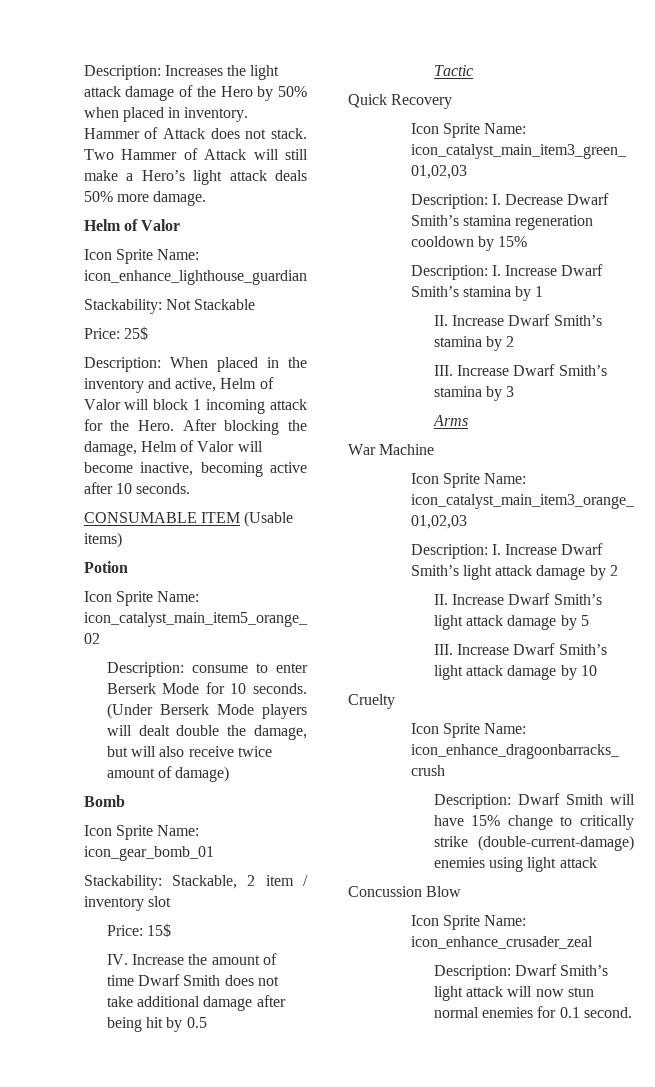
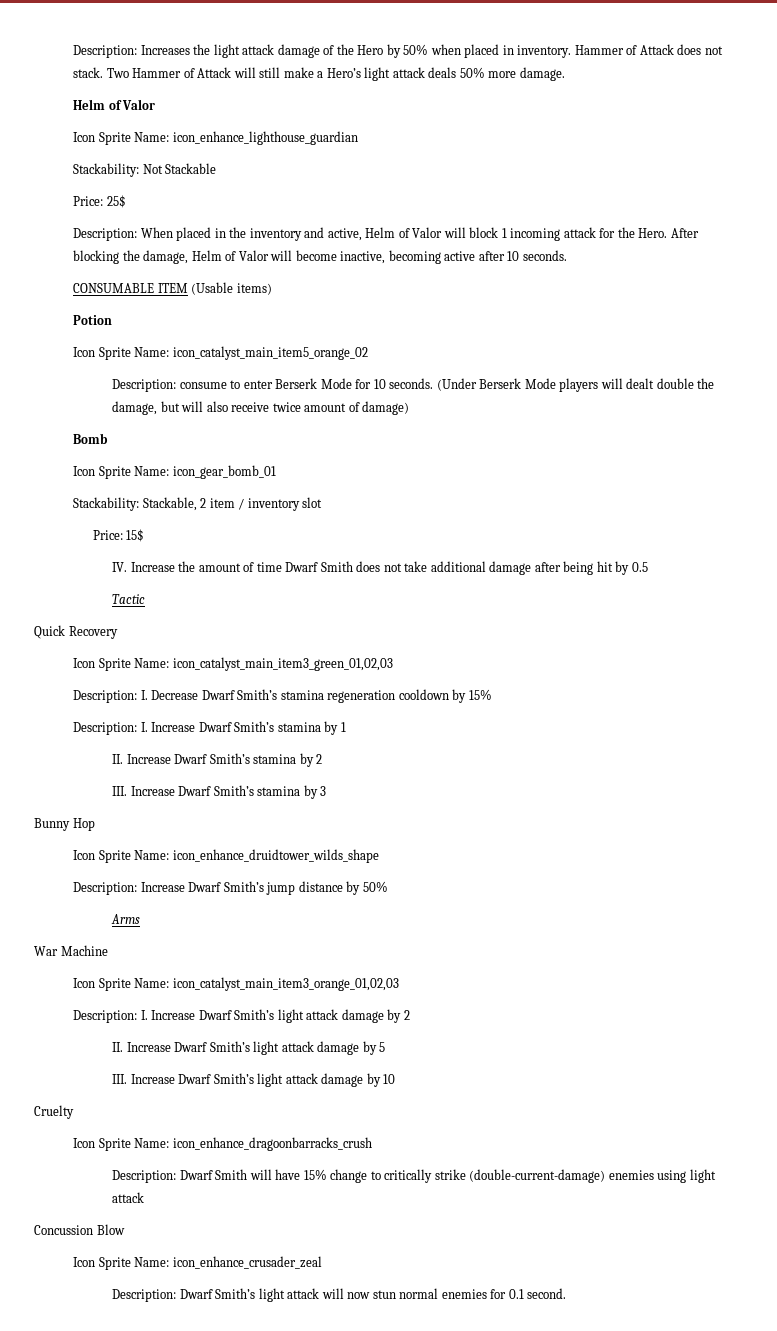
(515, 391) none -> [34,818,95,831] [73,849,379,863] [73,881,388,895] // Bunny Hop // Icon Sprite Name: icon_enhance_druidtower_wilds_shape // Description: Increase Dwarf Smith’s jump distance by 50%

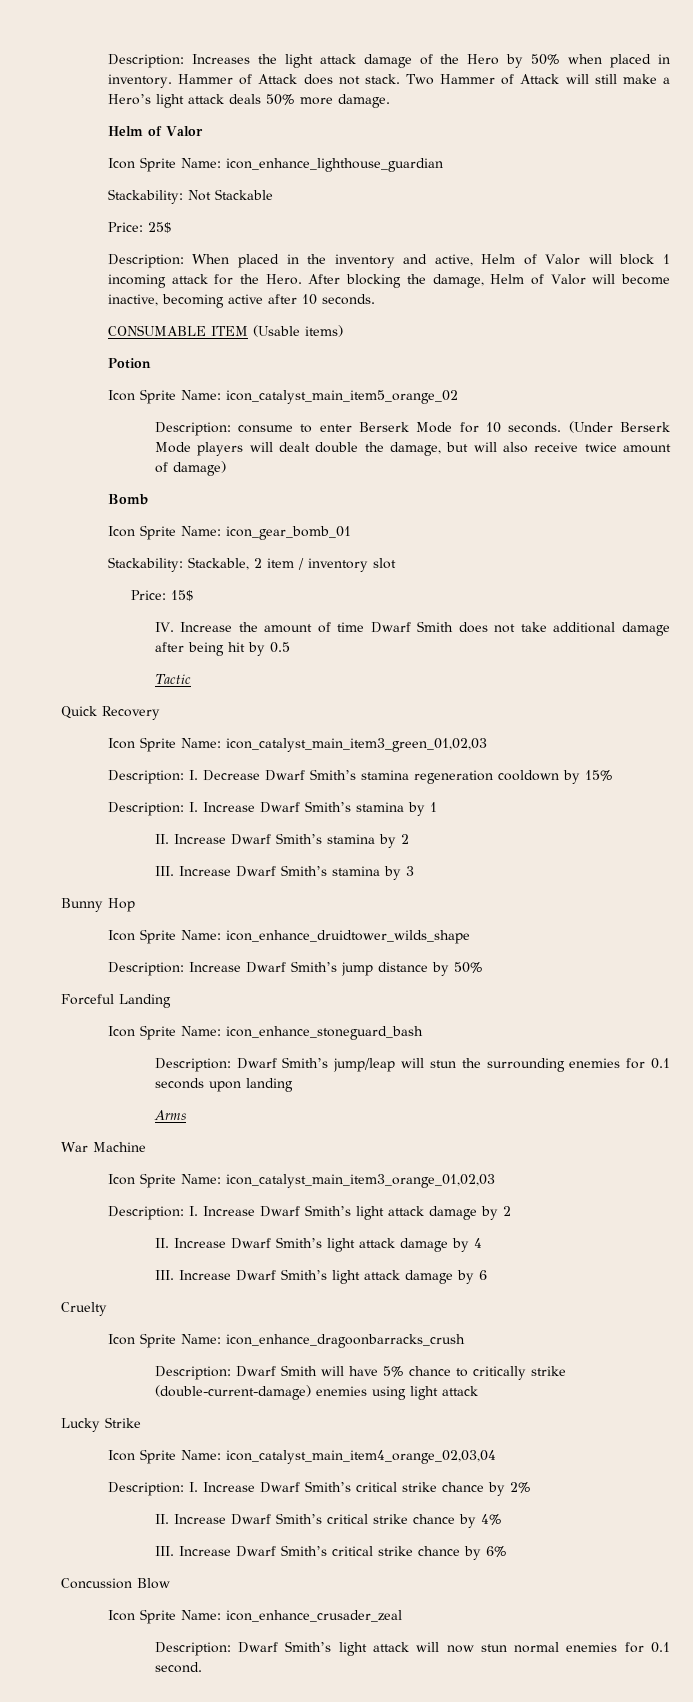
(388, 886) none -> [61,994,171,1008] [107,1025,423,1040] [154,1057,670,1072] [154,1078,293,1092] // Forceful Landing // Icon Sprite Name: icon_enhance_stoneguard_bash // Description: Dwarf Smith’s jump/leap will stun the surrounding enemies for 0.1 seconds upon landing
[379,1042,386,1052] 5 -> [473,1238,482,1248] 4
[383,1074,396,1084] 10 -> [478,1270,487,1280] 6
[303,1169,368,1183] 15% change -> [382,1366,451,1377] 5% chance
(145, 1197) none -> [61,1417,141,1432] [107,1449,496,1464] [107,1481,531,1496] [154,1513,502,1528] [154,1545,507,1560] // Lucky Strike // Icon Sprite Name: icon_catalyst_main_item4_orange_02,03,04 // Description: I. Increase Dwarf Smith’s critical strike chance by 2% // II. Increase Dwarf Smith’s critical strike chance by 4% // III. Increase Dwarf Smith’s critical strike chance by 6%

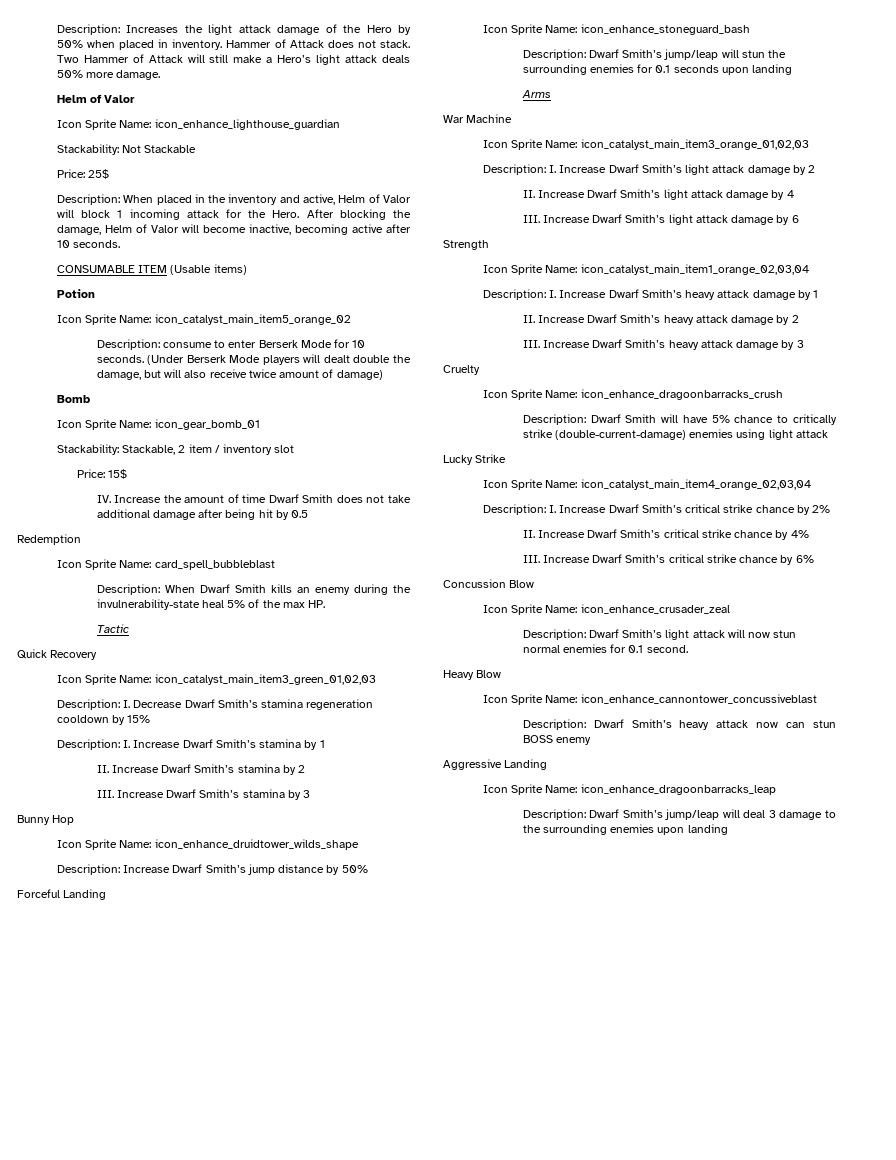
(290, 647) none -> [17,534,81,545] [56,559,275,570] [96,584,411,595] [96,599,326,610] // Redemption // Icon Sprite Name: card_spell_bubbleblast // Description: When Dwarf Smith kills an enemy during the invulnerability-state heal 5% of the max HP.
(487, 1275) none -> [443,240,489,250] [482,264,809,275] [482,289,819,300] [522,314,799,325] [522,339,804,350] // Strength // Icon Sprite Name: icon_catalyst_main_item1_orange_02,03,04 // Description: I. Increase Dwarf Smith’s heavy attack damage by 1 // II. Increase Dwarf Smith’s heavy attack damage by 2 // III. Increase Dwarf Smith’s heavy attack damage by 3
(202, 1667) none -> [443,670,502,680] [482,694,817,705] [522,719,836,730] [522,735,592,745] [443,759,548,770] [482,784,776,795] [522,809,836,820] [522,824,728,835] // Heavy Blow // Icon Sprite Name: icon_enhance_cannontower_concussiveblast // Description: Dwarf Smith’s heavy attack now can stun BOSS enemy // Aggressive Landing // Icon Sprite Name: icon_enhance_dragoonbarracks_leap // Description: Dwarf Smith’s jump/leap will deal 3 damage to the surrounding enemies upon landing

